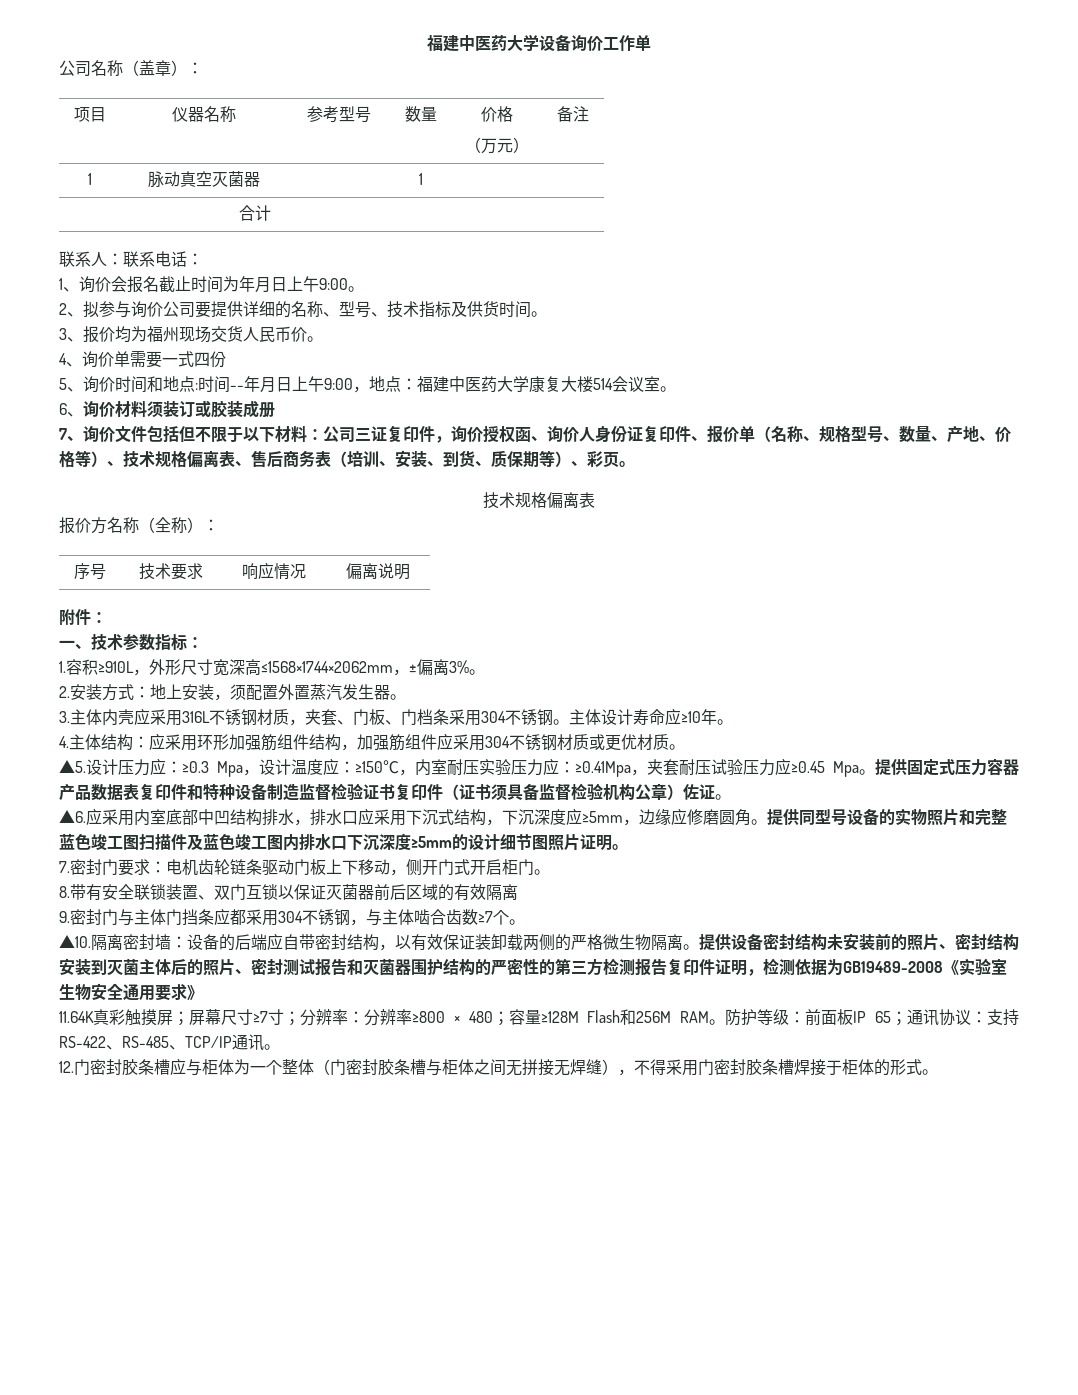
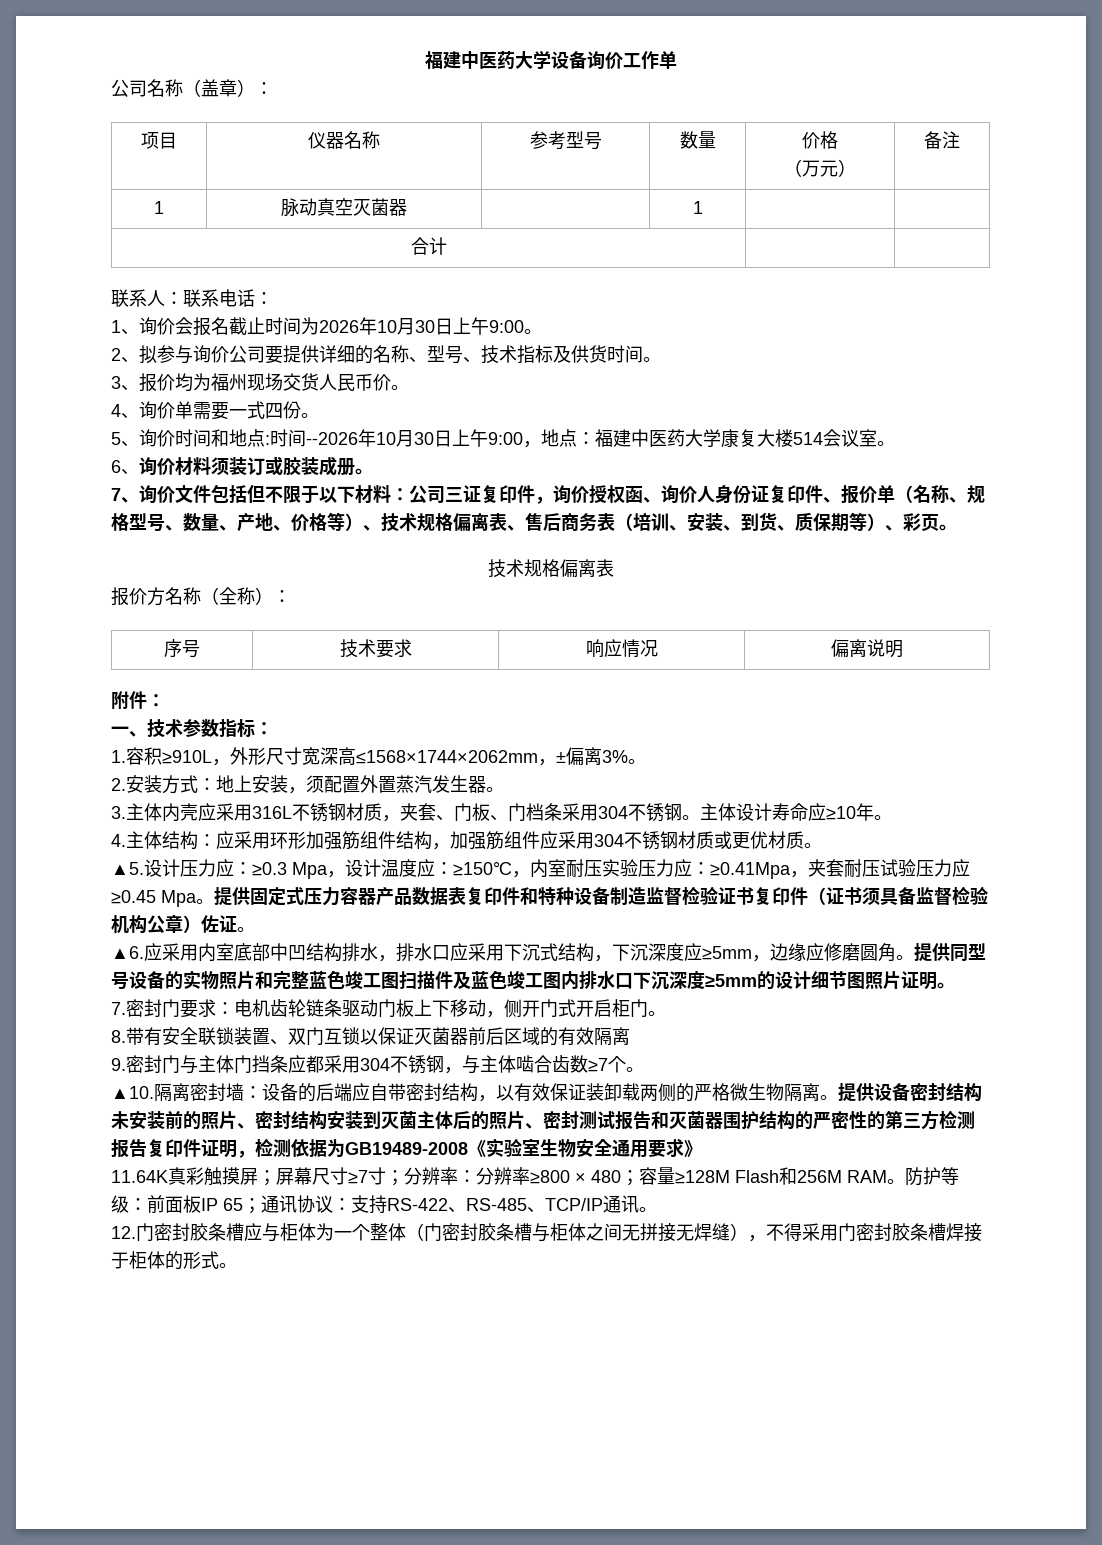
[239,276,271,293] 年月 -> [319,317,435,335] 2026年10月30
(226, 359) none -> [301,413,319,418] 。
[230,376,276,393] --年月 -> [306,429,434,447] --2026年10月30
(275, 410) none -> [355,468,373,475] 。

